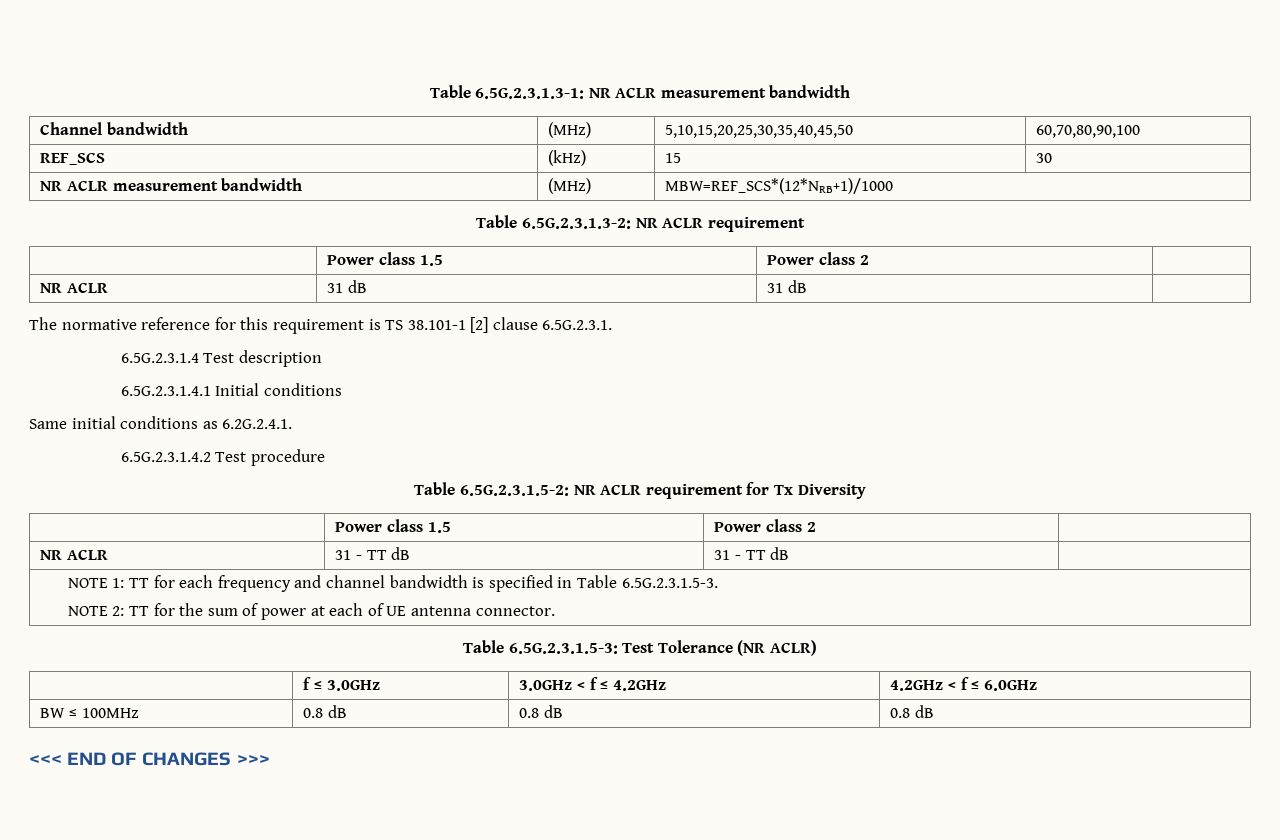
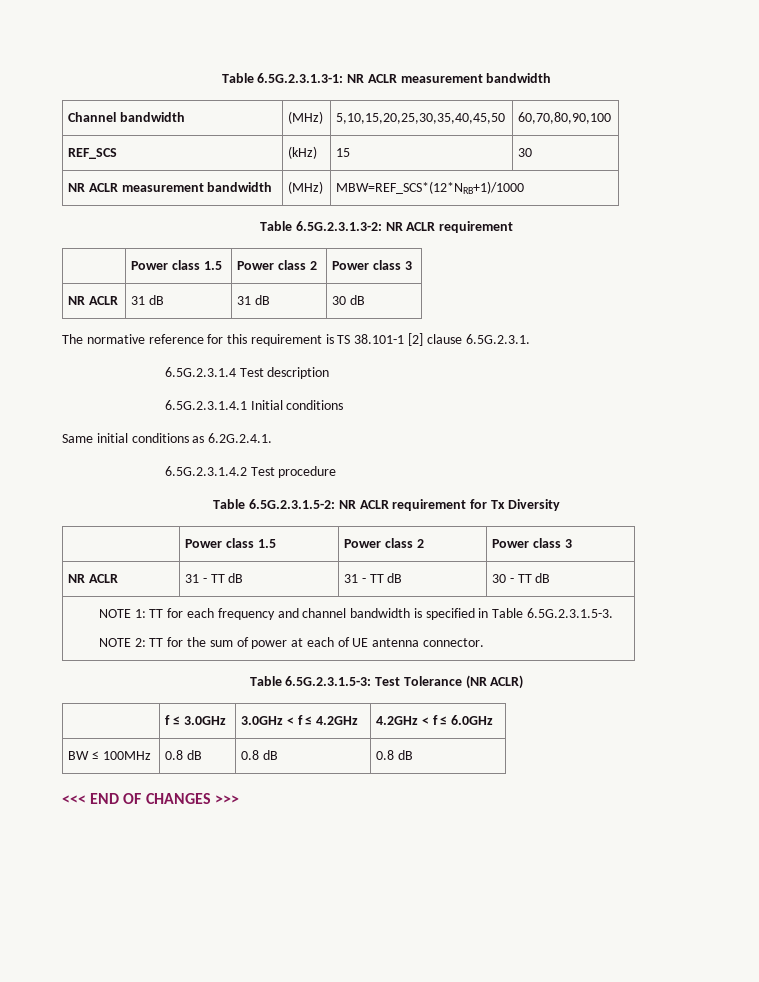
(869, 260) none -> [332,260,412,270] Power class 3
(808, 286) none -> [332,295,365,305] 30 dB
(816, 527) none -> [492,538,572,548] Power class 3
(790, 553) none -> [492,573,551,583] 30 - TT dB

